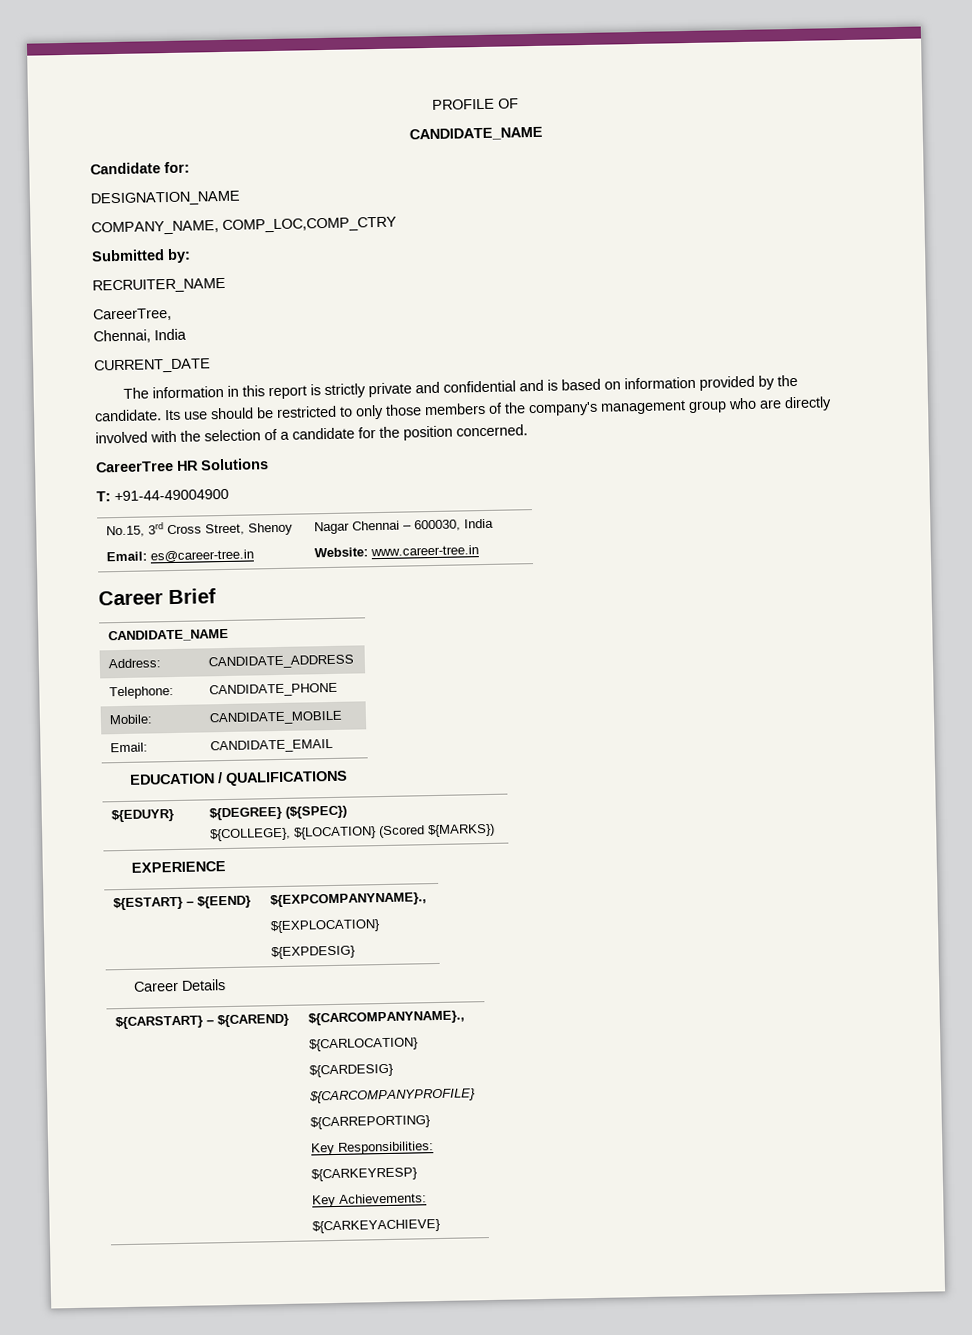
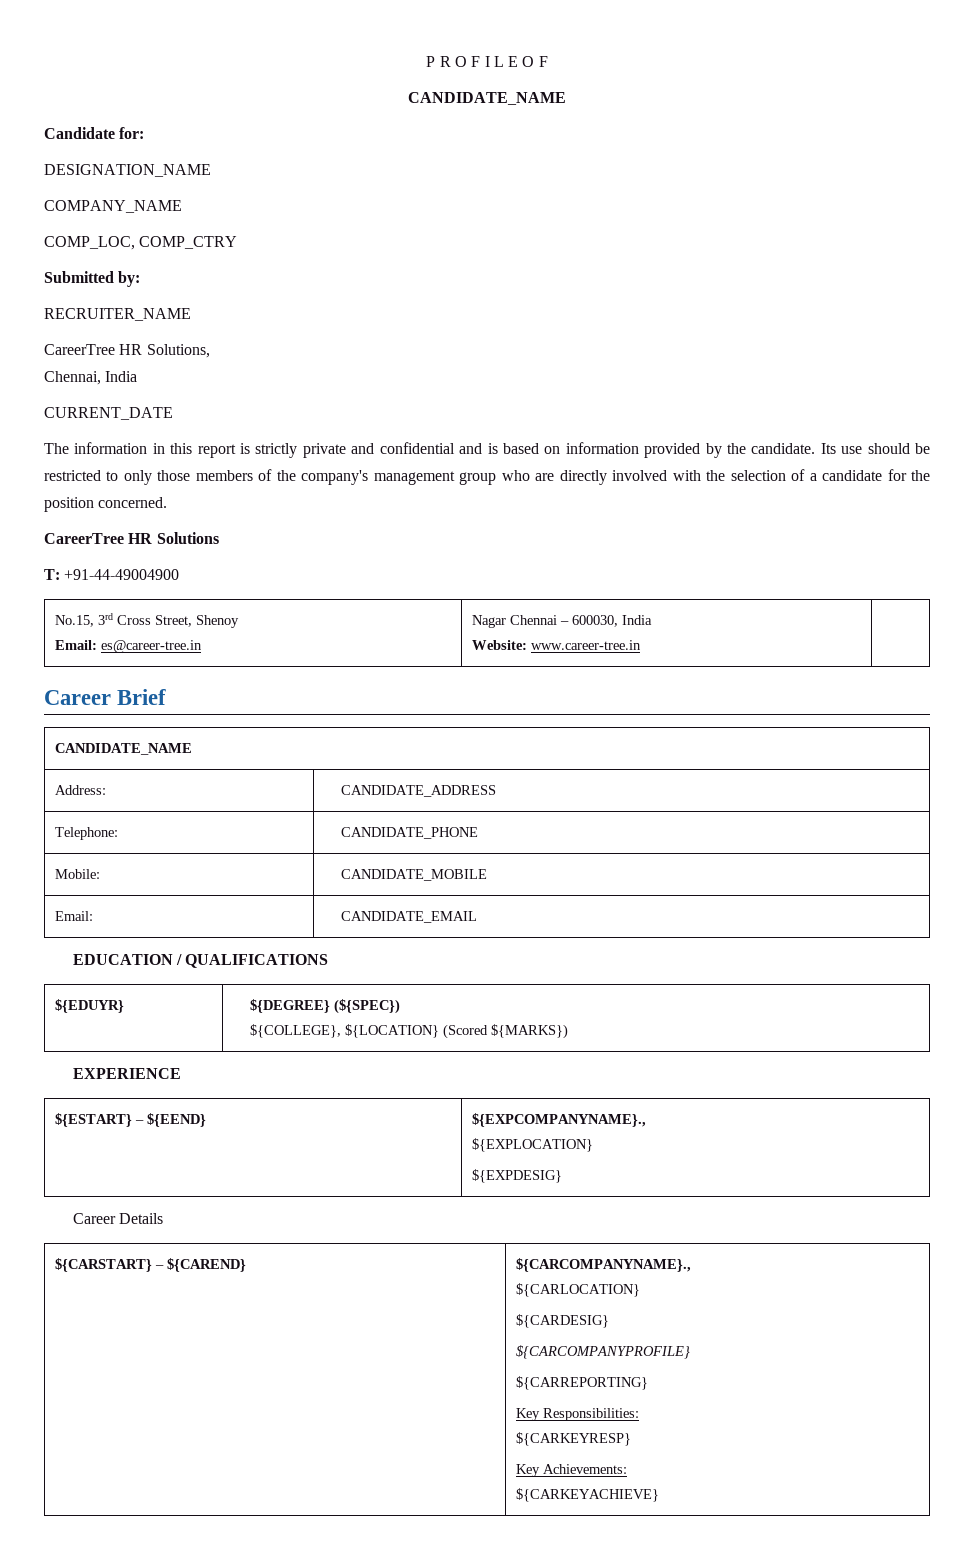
[432,98,519,110] PROFILE OF -> [426,56,548,67] P R O F I L E O F
[91,216,397,236] COMPANY_NAME, COMP_LOC,COMP_CTRY -> [44,200,182,213] [44,236,238,250] COMPANY_NAME // COMP_LOC, COMP_CTRY
[93,307,172,322] CareerTree, -> [44,344,210,358] CareerTree HR Solutions,

